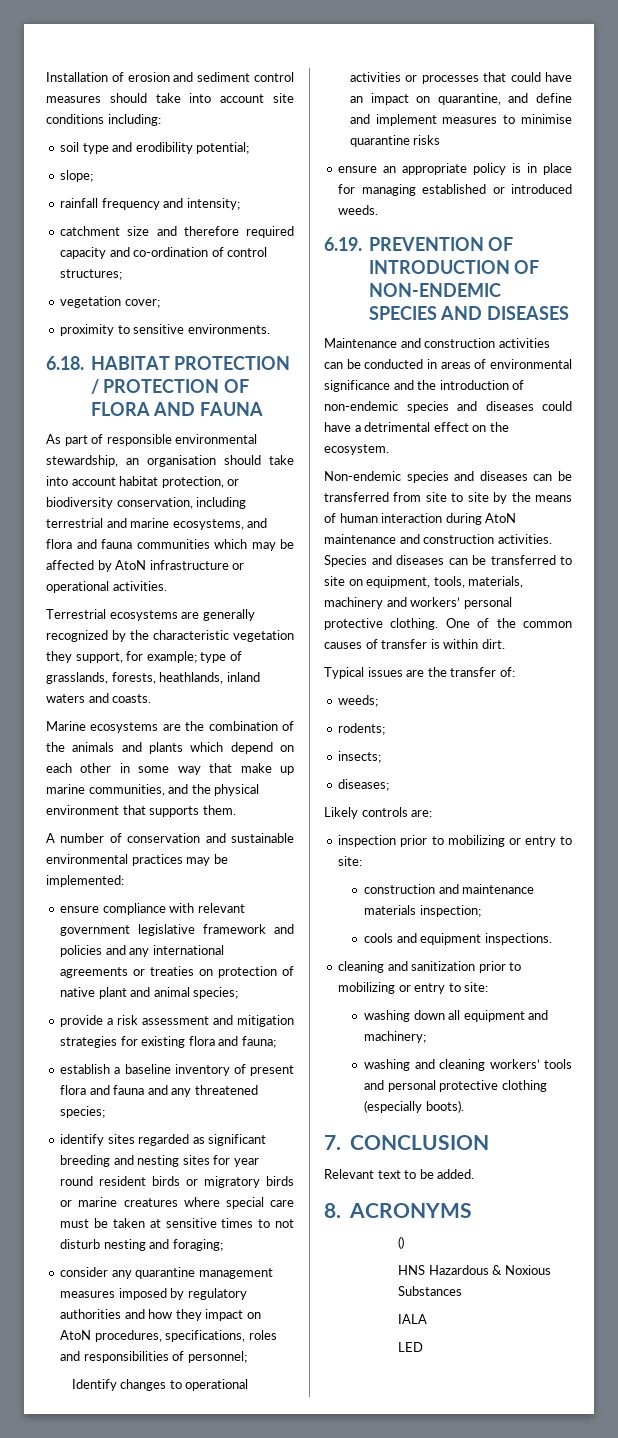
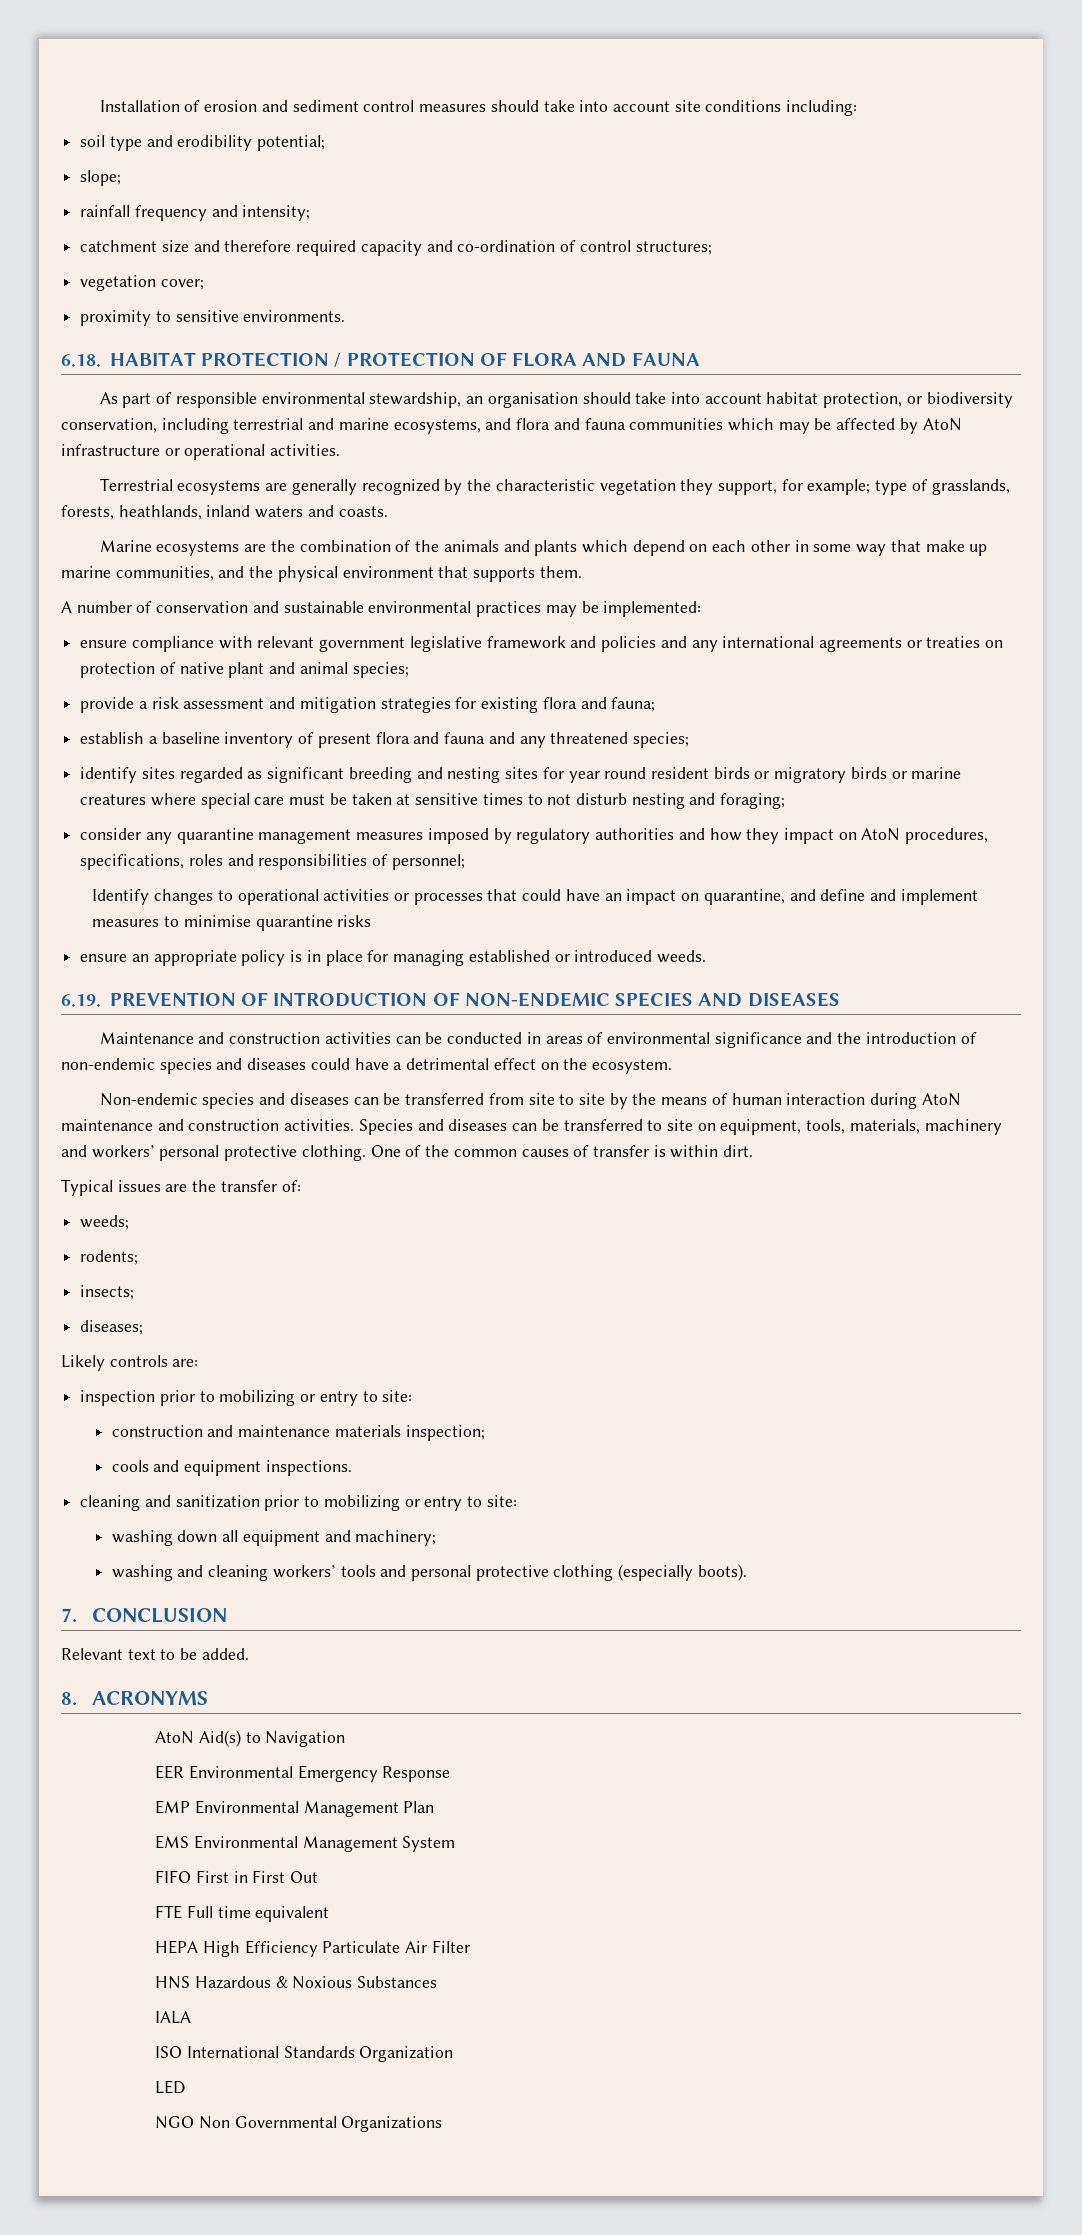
[398,1236,405,1249] () -> [155,1730,346,1747] [155,1765,451,1782] [155,1800,435,1817] [155,1835,456,1852] [155,1870,319,1883] [155,1905,330,1922] [155,1940,470,1957] AtoN Aid(s) to Navigation // EER Environmental Emergency Response // EMP Environmental Management Plan // EMS Environmental Management System // FIFO First in First Out // FTE Full time equivalent // HEPA High Efficiency Particulate Air Filter
[398,1342,424,1352] LED -> [155,2046,454,2062] [155,2080,186,2094] [155,2116,443,2132] ISO International Standards Organization // LED // NGO Non Governmental Organizations

